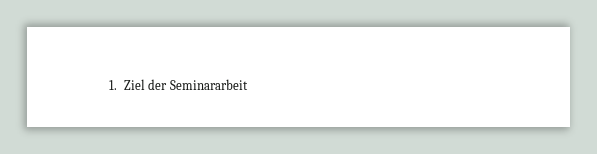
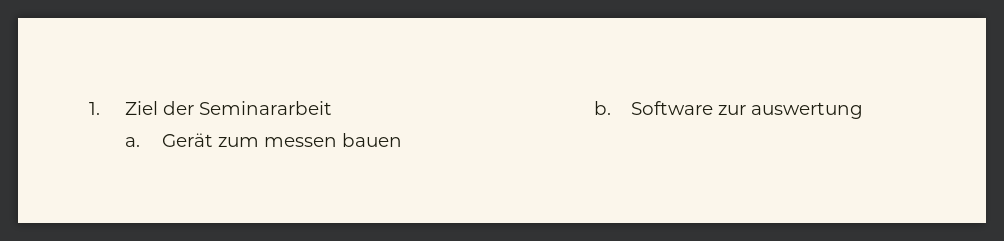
(248, 84) none -> [125,133,402,147] [594,101,863,119] // a. Gerät zum messen bauen // b. Software zur auswertung

